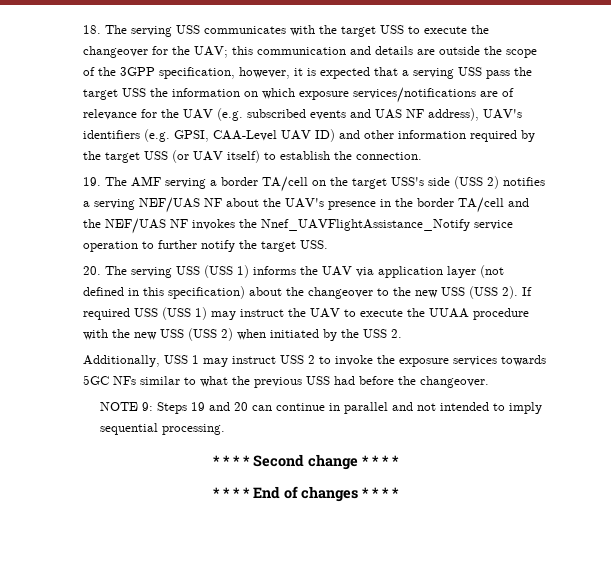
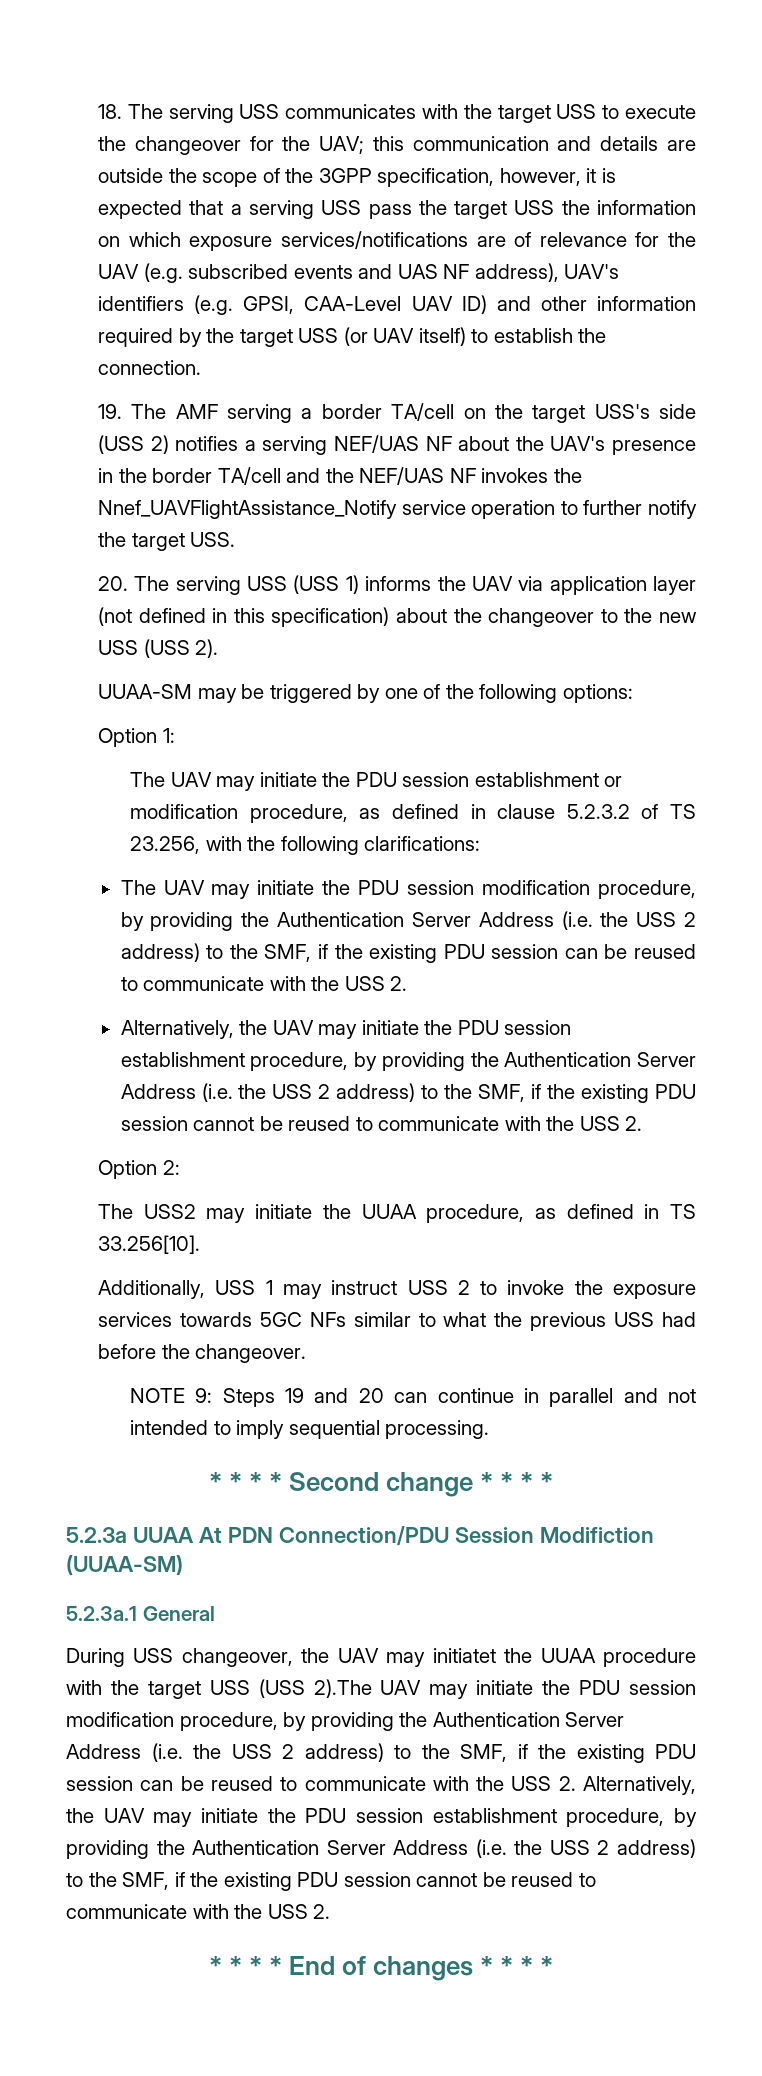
[521,287,532,296] [82,307,529,320] [82,328,402,341] If required USS (USS 1) may instruct the UAV to execute the UUAA procedure with the new USS (USS 2) when initiated by the USS 2. -> [98,684,633,703] [98,728,175,747] [130,772,623,791] [130,804,697,823] [130,836,481,855] [120,880,696,899] [120,911,696,931] [120,943,696,963] [120,976,408,991] [120,1020,572,1039] [120,1052,696,1071] [120,1083,696,1103] [120,1116,643,1131] [98,1160,180,1179] [98,1204,696,1223] [98,1235,201,1254] // UUAA-SM may be triggered by one of the following options: // Option 1: // The UAV may initiate the PDU session establishment or modification procedure, as defined in clause 5.2.3.2 of TS 23.256, with the following clarifications: // The UAV may initiate the PDU session modification procedure, by providing the Authentication Server Address (i.e. the USS 2 address) to the SMF, if the existing PDU session can be reused to communicate with the USS 2. // Alternatively, the UAV may initiate the PDU session establishment procedure, by providing the Authentication Server Address (i.e. the USS 2 address) to the SMF, if the existing PDU session cannot be reused to communicate with the USS 2. // Option 2: // The USS2 may initiate the UUAA procedure, as defined in TS 33.256[10].
(399, 460) none -> [66,1526,654,1546] [66,1555,183,1575] [66,1606,215,1621] [66,1648,697,1667] [66,1679,696,1699] [66,1712,625,1731] [66,1743,696,1763] [66,1776,696,1795] [66,1808,698,1827] [66,1839,696,1859] [66,1872,596,1891] [66,1904,331,1919] // 5.2.3a UUAA At PDN Connection/PDU Session Modifiction (UUAA-SM) // 5.2.3a.1 General // During USS changeover, the UAV may initiatet the UUAA procedure with the target USS (USS 2).The UAV may initiate the PDU session modification procedure, by providing the Authentication Server Address (i.e. the USS 2 address) to the SMF, if the existing PDU session can be reused to communicate with the USS 2. Alternatively, the UAV may initiate the PDU session establishment procedure, by providing the Authentication Server Address (i.e. the USS 2 address) to the SMF, if the existing PDU session cannot be reused to communicate with the USS 2.

